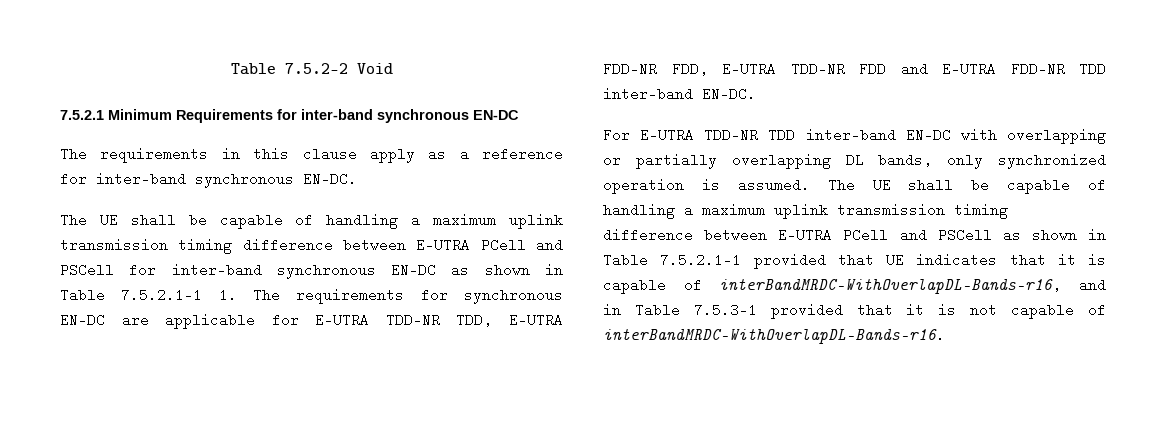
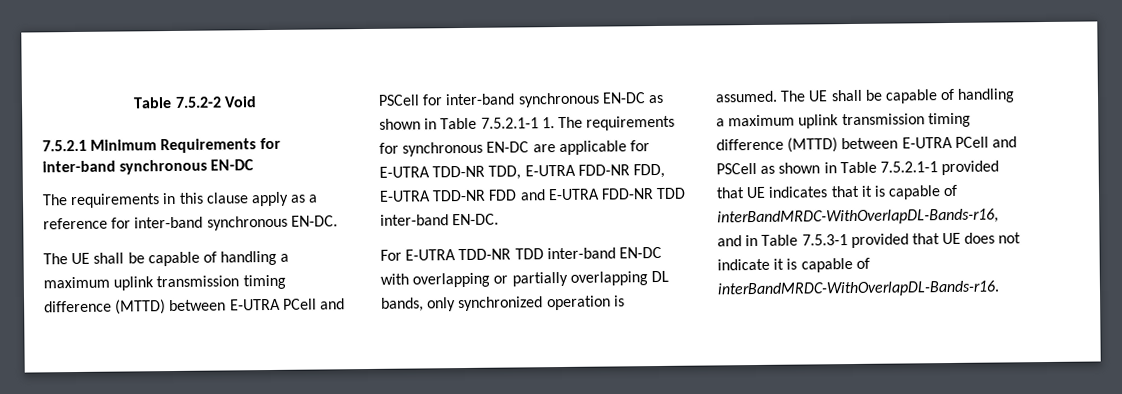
(333, 245) none -> [115,299,167,315] (MTTD)
(693, 235) none -> [787,137,839,153] (MTTD)
[906,304,998,315] it is not -> [942,232,1022,245] [717,258,798,271] UE does not indicate it is

